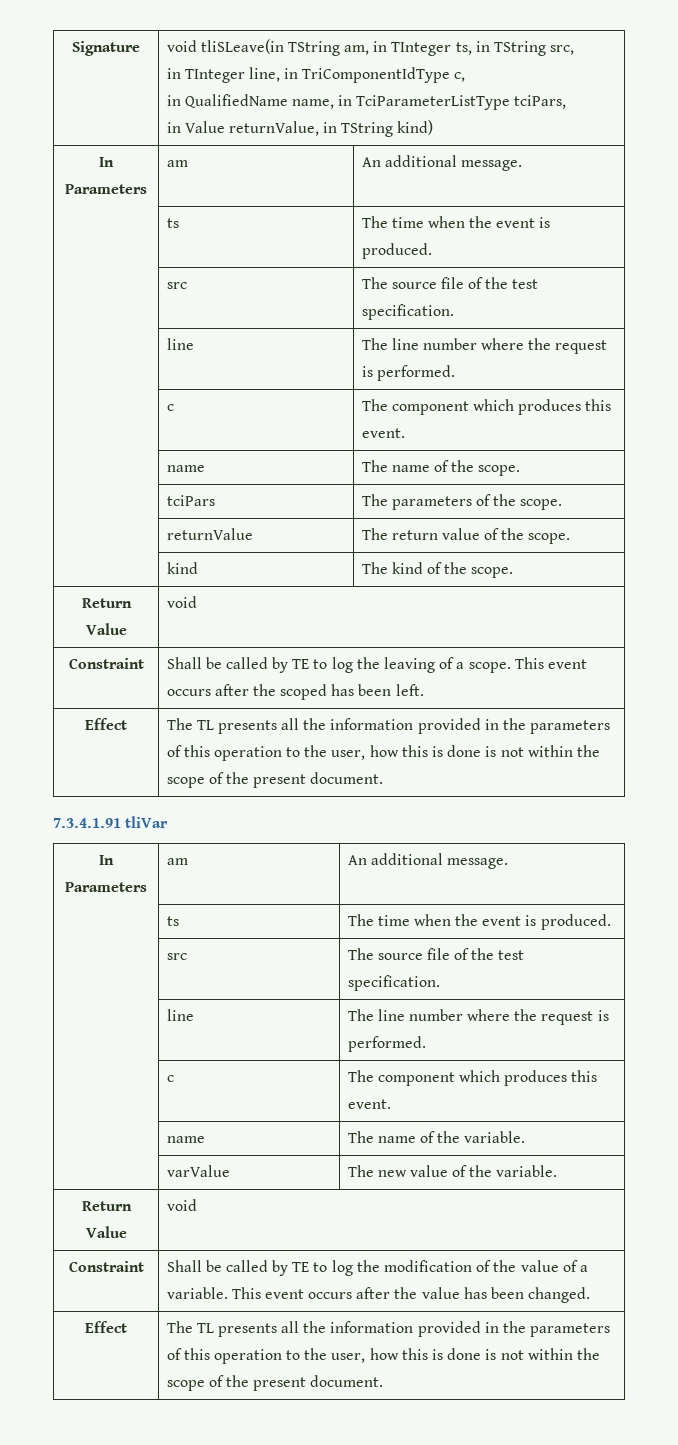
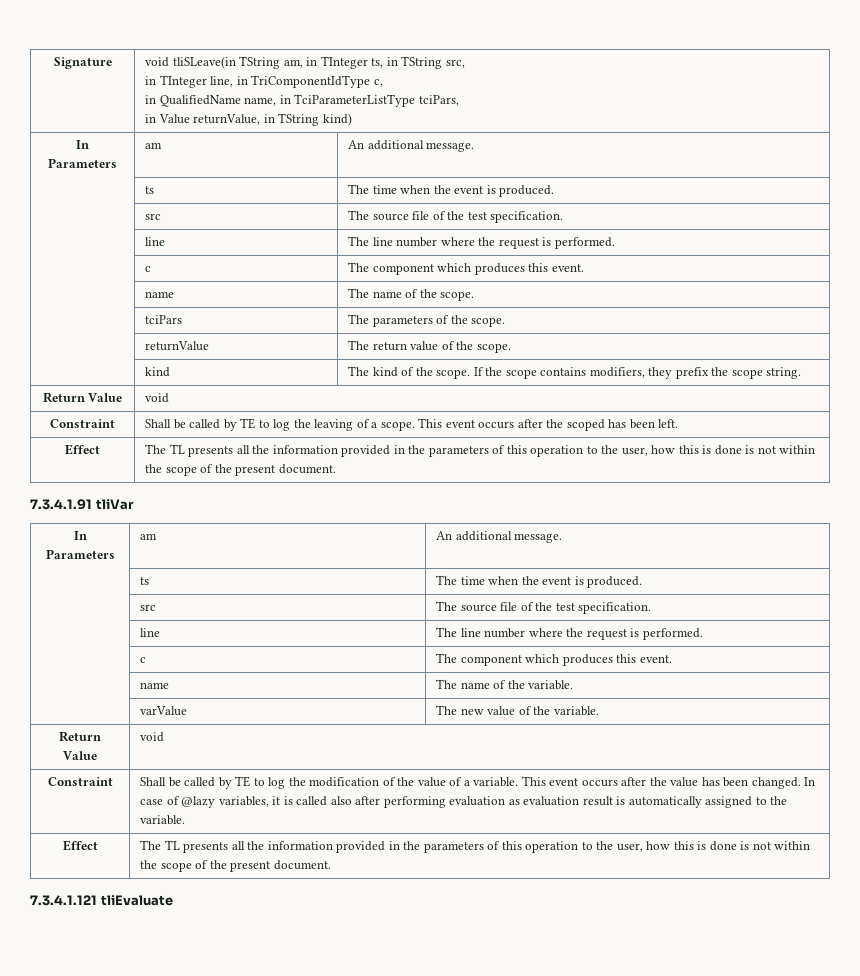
(514, 572) none -> [473,367,802,379] If the scope contains modifiers, they prefix the scope string.
(591, 1295) none -> [804,777,816,786] [140,796,788,808] [140,815,186,825] In case of @lazy variables, it is called also after performing evaluation as evaluation result is automatically assigned to the variable.
(384, 1381) none -> [30,895,173,906] // 7.3.4.1.121 tliEvaluate

